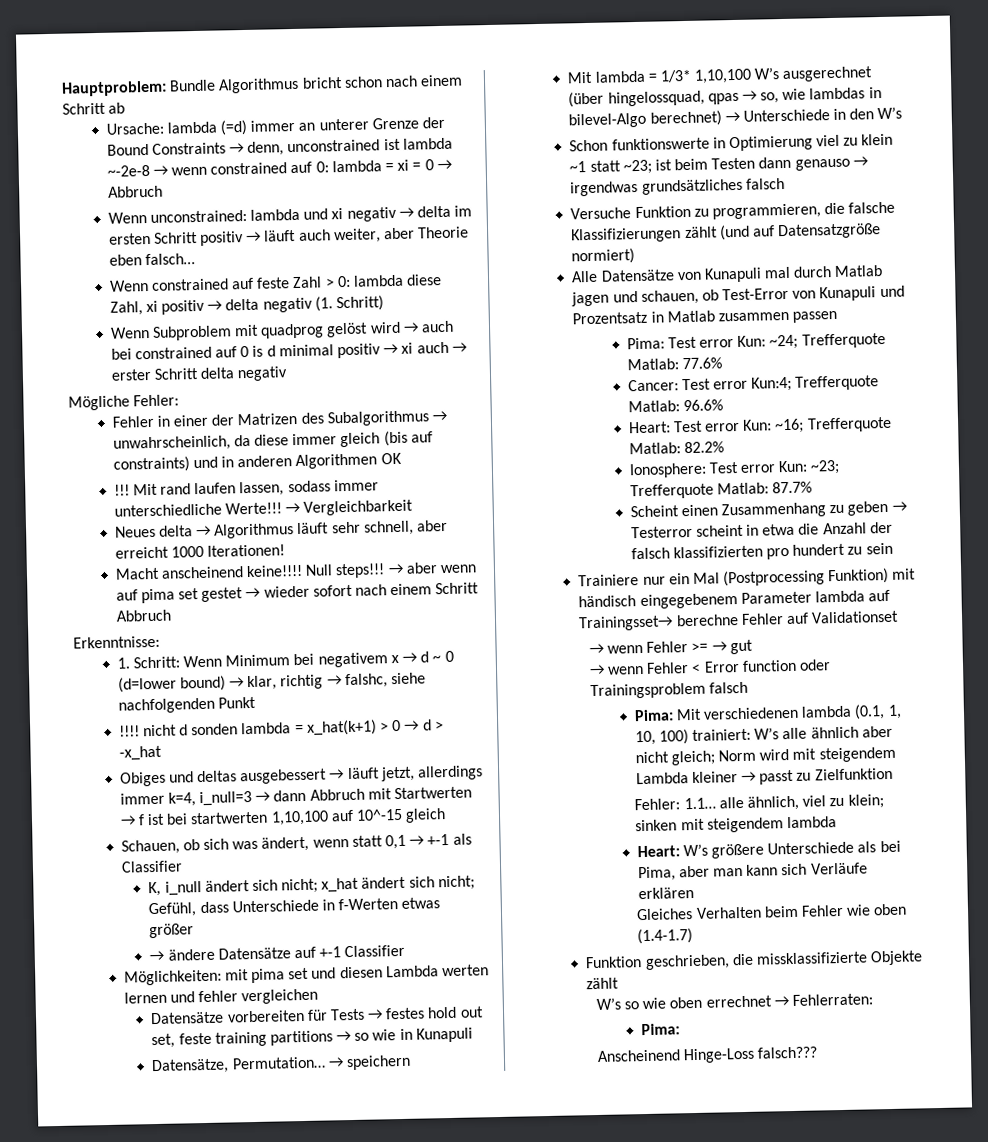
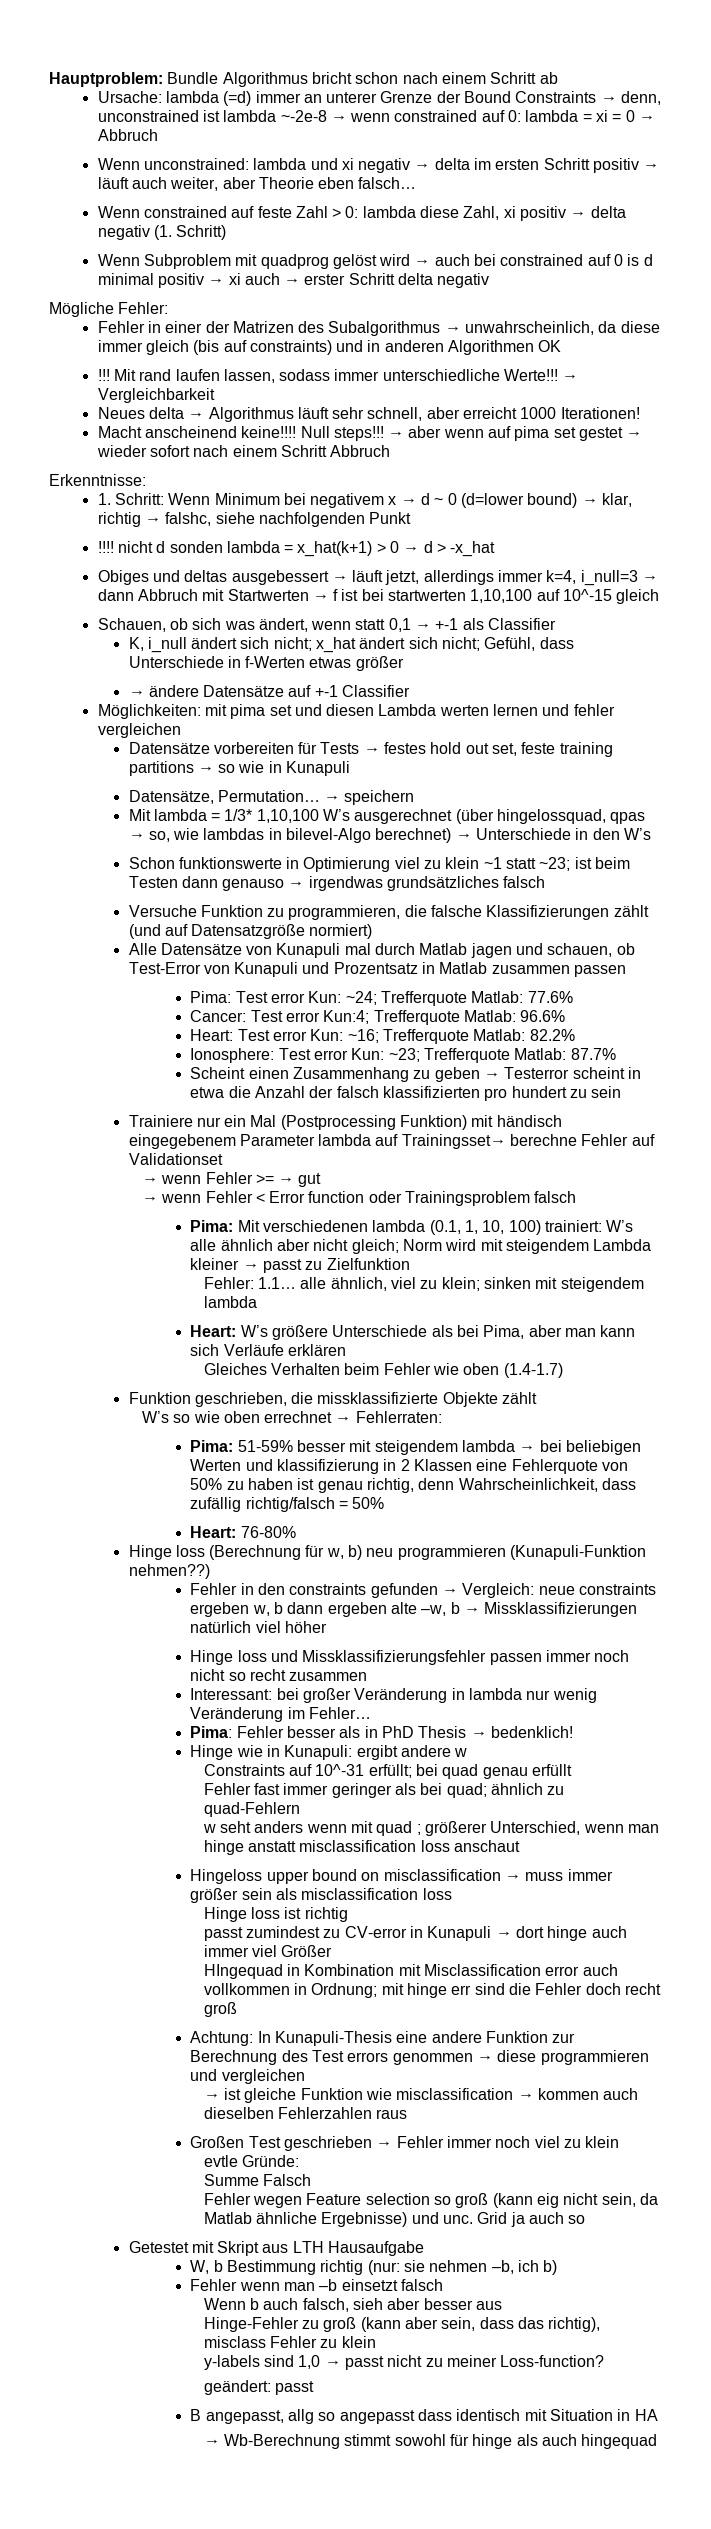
[596,1046,819,1064] // Anscheinend Hinge-Loss falsch??? -> [237,1440,641,1455] [190,1459,628,1474] [190,1478,636,1493] [190,1497,385,1512] [190,1526,296,1538] [128,1545,647,1560] [128,1564,210,1579] [190,1583,656,1598] [190,1602,638,1617] [190,1621,328,1633] [190,1650,630,1665] [190,1669,368,1681] [190,1688,597,1703] [190,1707,372,1722] [190,1726,573,1738] [190,1745,468,1760] [203,1764,573,1779] [203,1783,565,1798] [203,1802,300,1817] [202,1821,659,1836] [203,1840,521,1855] [190,1869,613,1884] [190,1888,452,1903] [203,1907,348,1922] [203,1926,627,1941] [203,1945,333,1957] [203,1964,618,1979] [203,1983,661,1998] [203,2002,237,2017] [190,2031,576,2046] [190,2050,649,2065] [190,2069,305,2084] [203,2088,639,2103] [203,2107,408,2119] [190,2136,620,2151] [203,2155,300,2167] [203,2174,312,2186] [203,2193,658,2208] [203,2212,586,2227] [128,2241,425,2256] [190,2260,558,2275] [190,2279,444,2291] [203,2298,503,2312] [203,2317,601,2332] [203,2336,376,2348] [203,2355,605,2370] [203,2380,315,2395] [190,2409,658,2424] [203,2434,658,2449] 51-59% besser mit steigendem lambda → bei beliebigen Werten und klassifizierung in 2 Klassen eine Fehlerquote von 50% zu haben ist genau richtig, denn Wahrscheinlichkeit, dass zufällig richtig/falsch = 50% // Heart: 76-80% // Hinge loss (Berechnung für w, b) neu programmieren (Kunapuli-Funktion nehmen??) // Fehler in den constraints gefunden → Vergleich: neue constraints ergeben w, b dann ergeben alte –w, b → Missklassifizierungen natürlich viel höher // Hinge loss und Missklassifizierungsfehler passen immer noch nicht so recht zusammen // Interessant: bei großer Veränderung in lambda nur wenig Veränderung im Fehler… // Pima: Fehler besser als in PhD Thesis → bedenklich! // Hinge wie in Kunapuli: ergibt andere w // Constraints auf 10^-31 erfüllt; bei quad genau erfüllt // Fehler fast immer geringer als bei quad; ähnlich zu quad-Fehlern // w seht anders wenn mit quad ; größerer Unterschied, wenn man hinge anstatt misclassification loss anschaut // Hingeloss upper bound on misclassification → muss immer größer sein als misclassification loss // Hinge loss ist richtig // passt zumindest zu CV-error in Kunapuli → dort hinge auch immer viel Größer // HIngequad in Kombination mit Misclassification error auch vollkommen in Ordnung; mit hinge err sind die Fehler doch recht groß // Achtung: In Kunapuli-Thesis eine andere Funktion zur Berechnung des Test errors genommen → diese programmieren und vergleichen // → ist gleiche Funktion wie misclassification → kommen auch dieselben Fehlerzahlen raus // Großen Test geschrieben → Fehler immer noch viel zu klein // evtle Gründe: // Summe Falsch // Fehler wegen Feature selection so groß (kann eig nicht sein, da Matlab ähnliche Ergebnisse) und unc. Grid ja auch so // Getestet mit Skript aus LTH Hausaufgabe // W, b Bestimmung richtig (nur: sie nehmen –b, ich b) // Fehler wenn man –b einsetzt falsch // Wenn b auch falsch, sieh aber besser aus // Hinge-Fehler zu groß (kann aber sein, dass das richtig), misclass Fehler zu klein // y-labels sind 1,0 → passt nicht zu meiner Loss-function? // geändert: passt // B angepasst, allg so angepasst dass identisch mit Situation in HA // → Wb-Berechnung stimmt sowohl für hinge als auch hingequad

